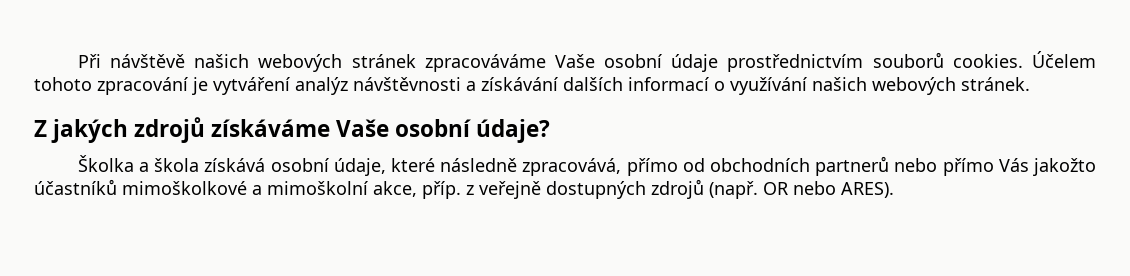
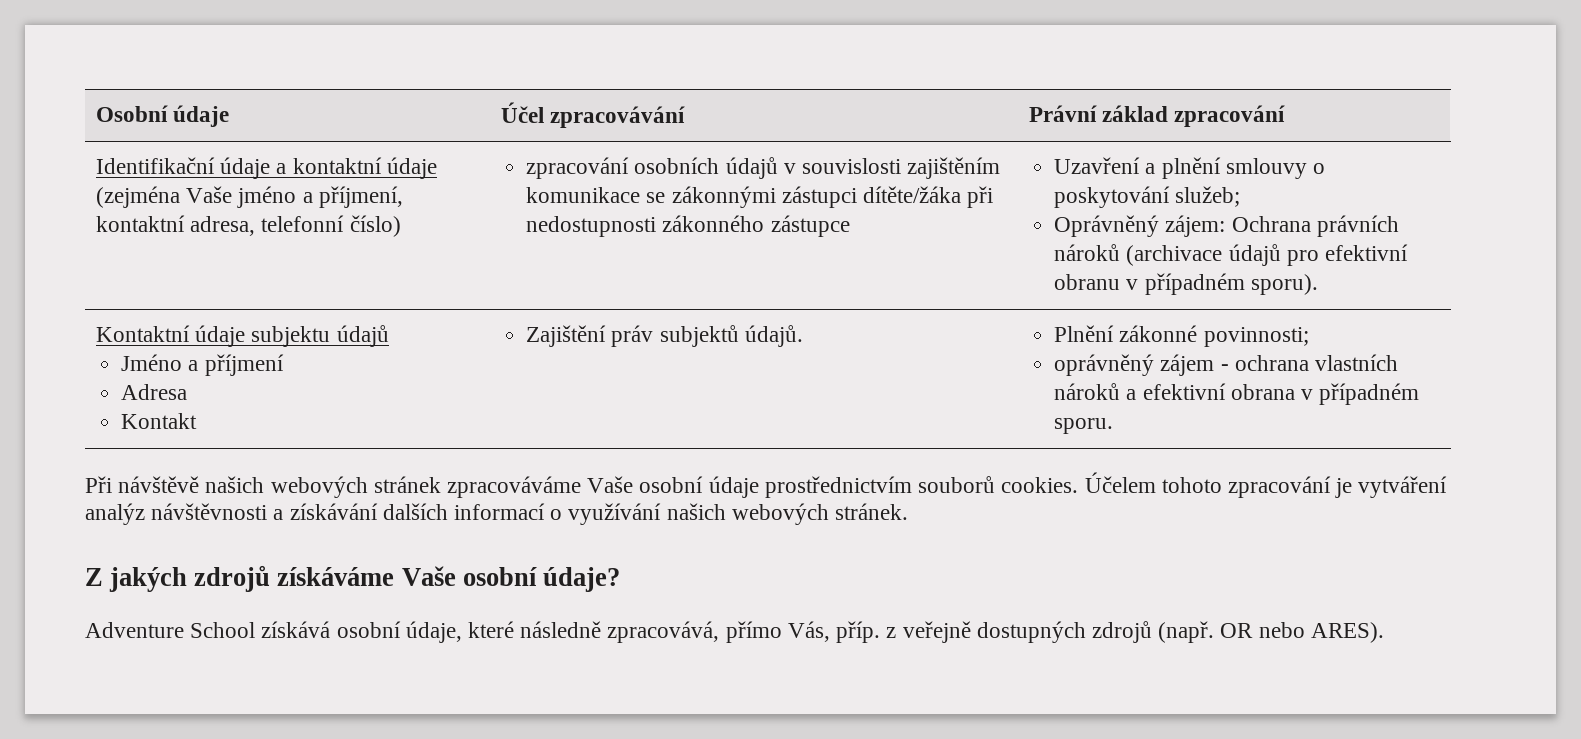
(77, 61) none -> [95,105,230,127] [500,102,686,128] [1028,105,1286,127] [95,157,437,179] [95,186,403,208] [95,215,401,237] [526,157,1001,179] [526,186,994,208] [526,215,850,237] [1054,157,1326,179] [1054,186,1241,208] [1054,215,1399,237] [1054,244,1409,266] [1054,273,1318,295] [95,325,389,347] [121,354,284,376] [121,384,188,400] [121,413,198,429] [526,325,803,347] [1054,325,1309,347] [1054,354,1399,376] [1054,383,1420,405] [1054,418,1114,434] Osobní údaje | Účel zpracovávání | Právní základ zpracování // Identifikační údaje a kontaktní údaje (zejména Vaše jméno a příjmení, kontaktní adresa, telefonní číslo) | zpracování osobních údajů v souvislosti zajištěním komunikace se zákonnými zástupci dítěte/žáka při nedostupnosti zákonného zástupce | Uzavření a plnění smlouvy o poskytování služeb; // Oprávněný zájem: Ochrana právních nároků (archivace údajů pro efektivní obranu v případném sporu). // Kontaktní údaje subjektu údajů // Jméno a příjmení // Adresa // Kontakt | Zajištění práv subjektů údajů. | Plnění zákonné povinnosti; // oprávněný zájem - ochrana vlastních nároků a efektivní obrana v případném sporu. //
[77,155,200,172] Školka a škola -> [85,622,256,638] Adventure School
[682,156,1096,176] [34,179,417,197] od obchodních partnerů nebo přímo Vás jakožto účastníků mimoškolkové a mimoškolní akce, -> [787,621,830,642] Vás,

